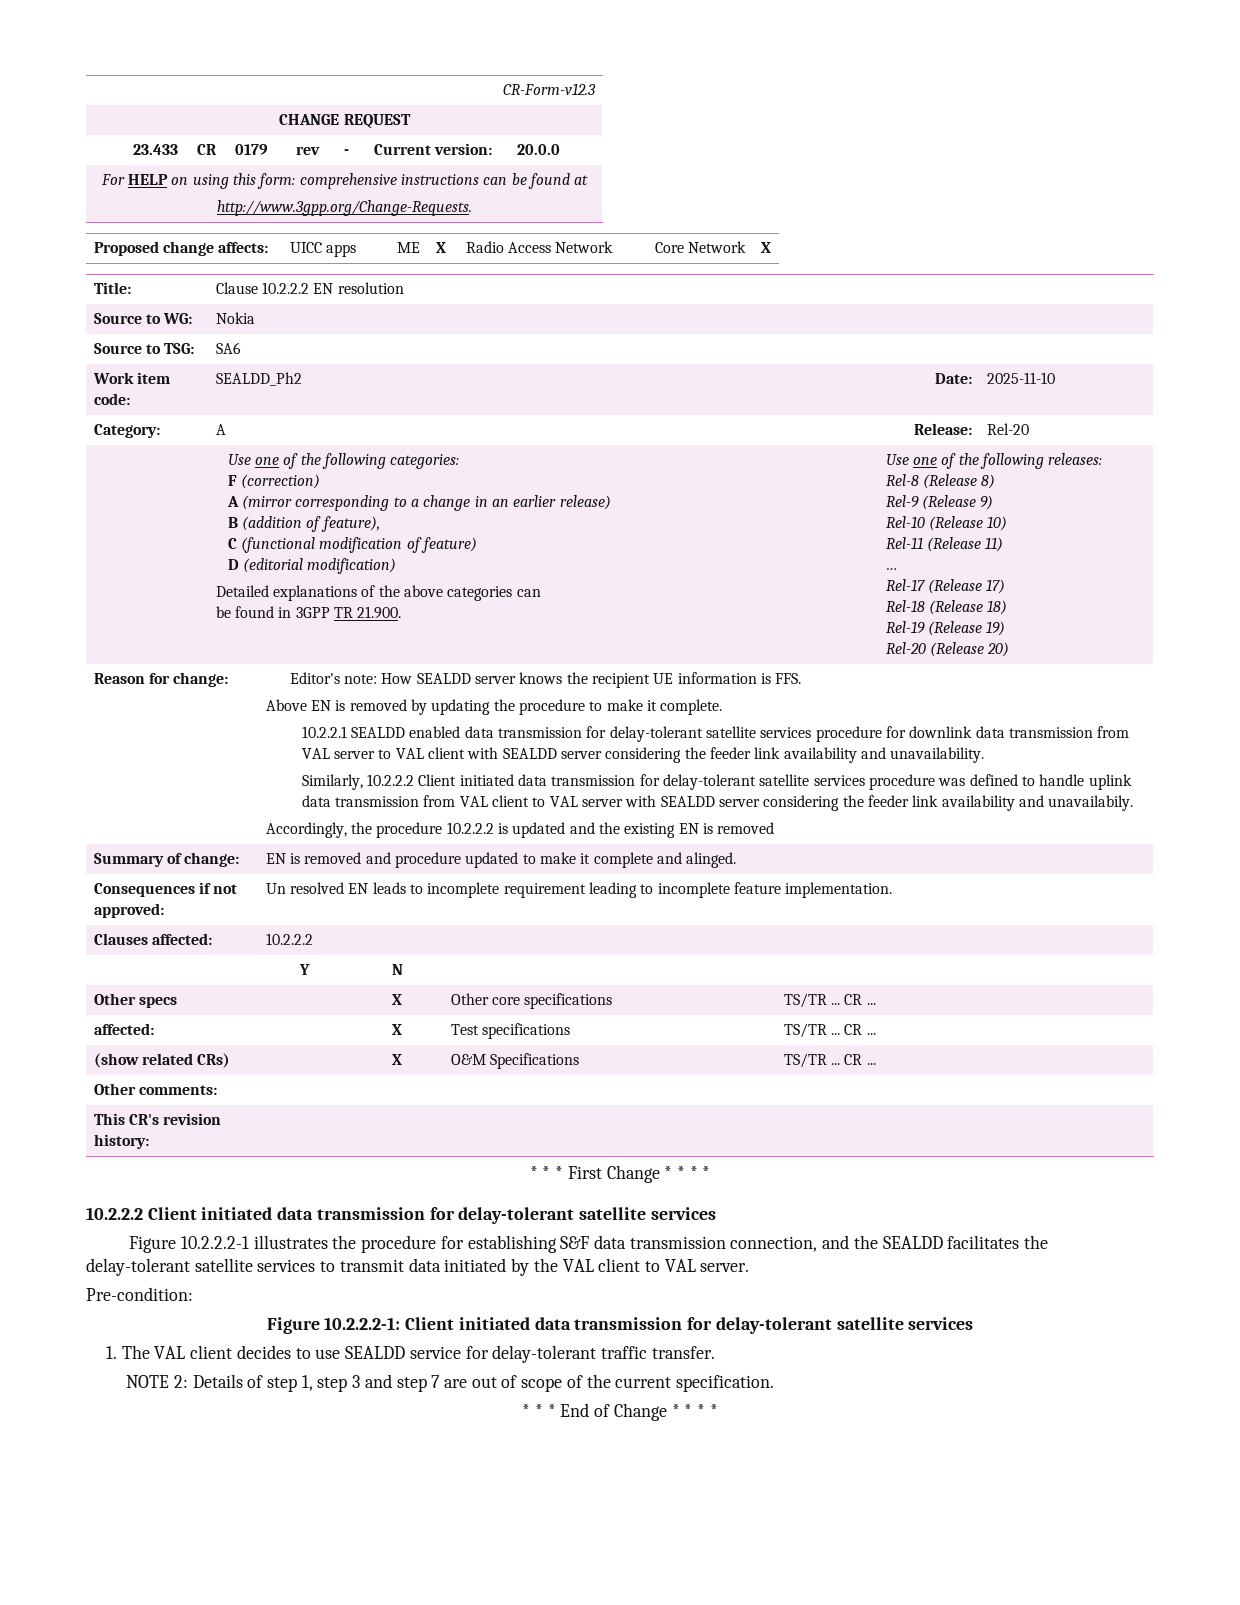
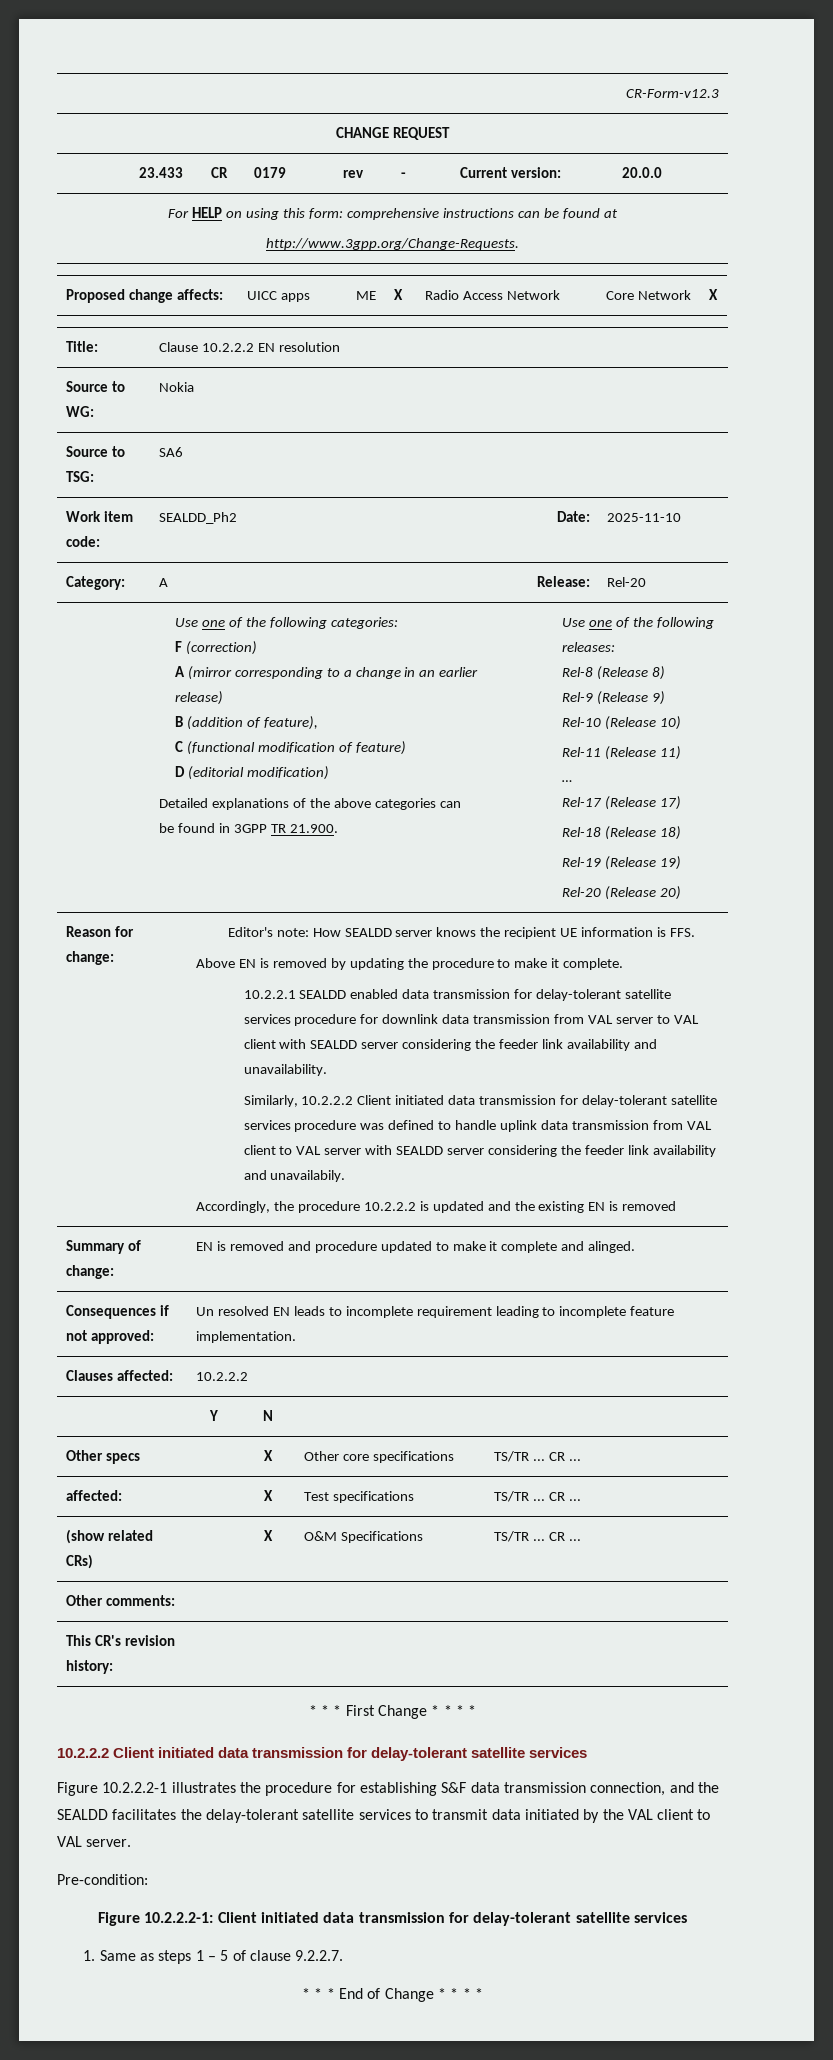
[121,1345,715,1363] [126,1374,775,1392] The VAL client decides to use SEALDD service for delay-tolerant traffic transfer. // NOTE 2: Details of step 1, step 3 and step 7 are out of scope of the current specification. -> [99,1950,344,1964] Same as steps 1 – 5 of clause 9.2.2.7.

